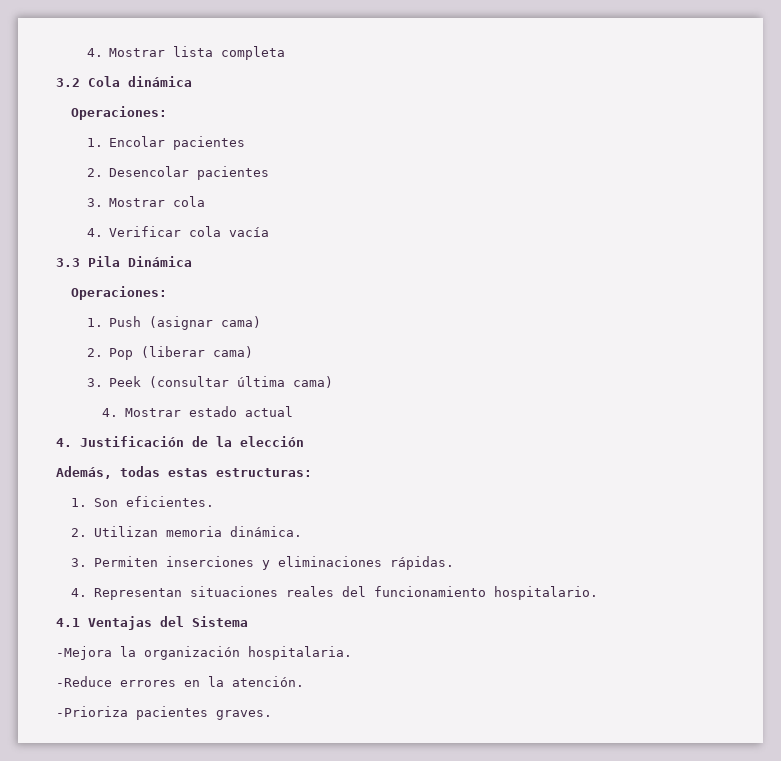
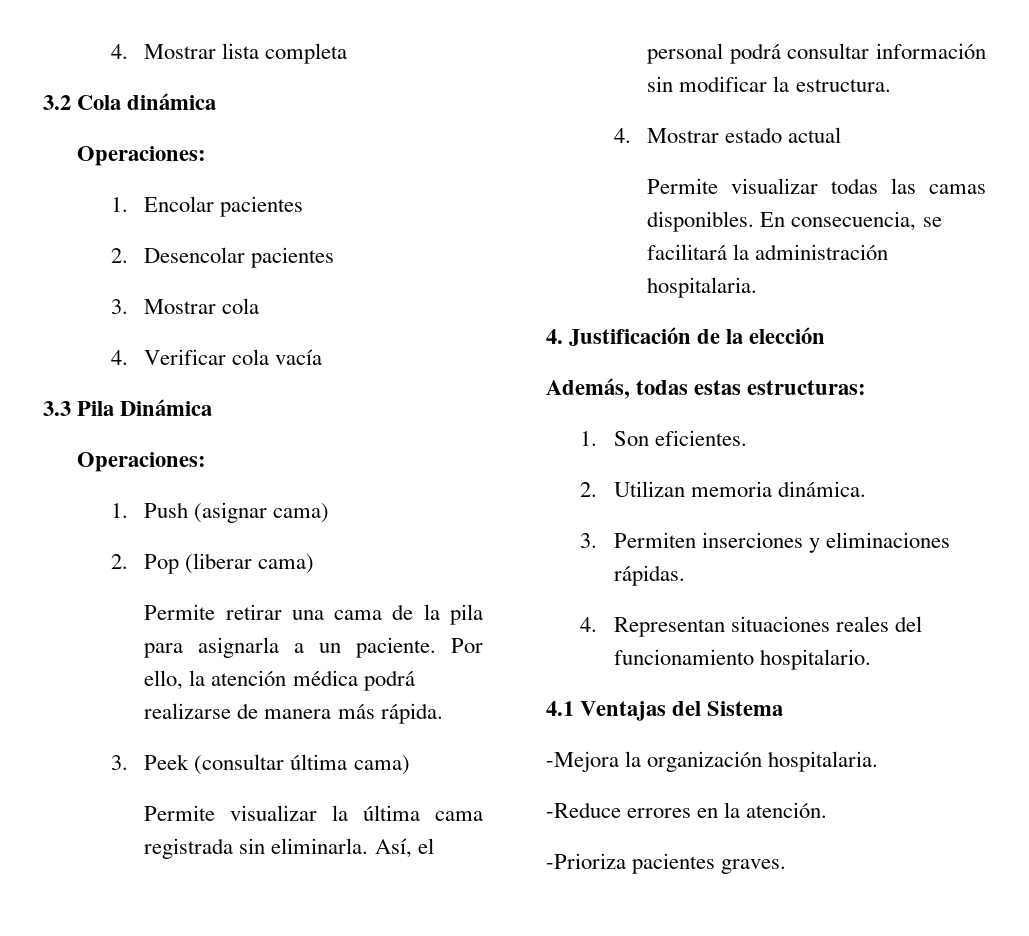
(254, 352) none -> [144,604,484,625] [144,637,483,658] [144,670,415,691] [144,703,443,724] // Permite retirar una cama de la pila para asignarla a un paciente. Por ello, la atención médica podrá realizarse de manera más rápida.
[102,406,293,417] 4. Mostrar estado actual -> [144,805,484,821] [144,838,434,859] [647,43,986,64] [647,76,891,92] [613,127,842,143] [647,178,986,194] [647,211,942,232] [647,244,889,260] [647,277,758,298] Permite visualizar la última cama registrada sin eliminarla. Así, el personal podrá consultar información sin modificar la estructura. // 4. Mostrar estado actual // Permite visualizar todas las camas disponibles. En consecuencia, se facilitará la administración hospitalaria.

